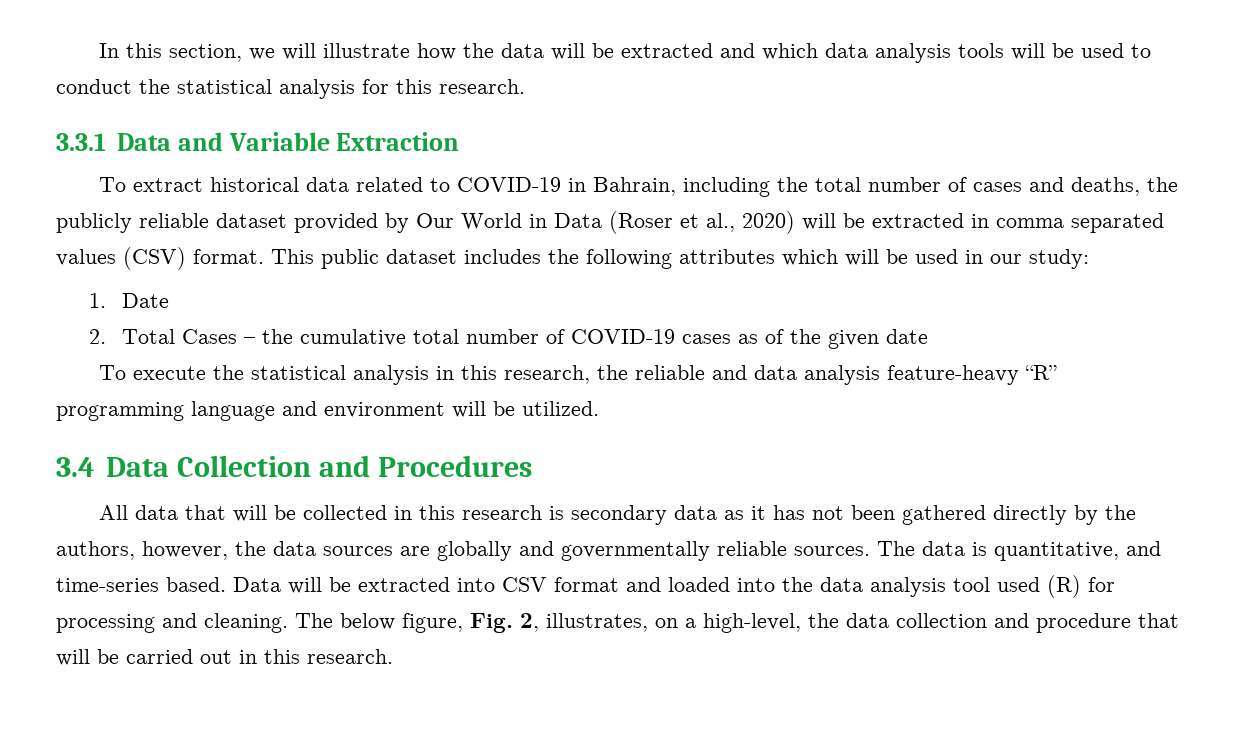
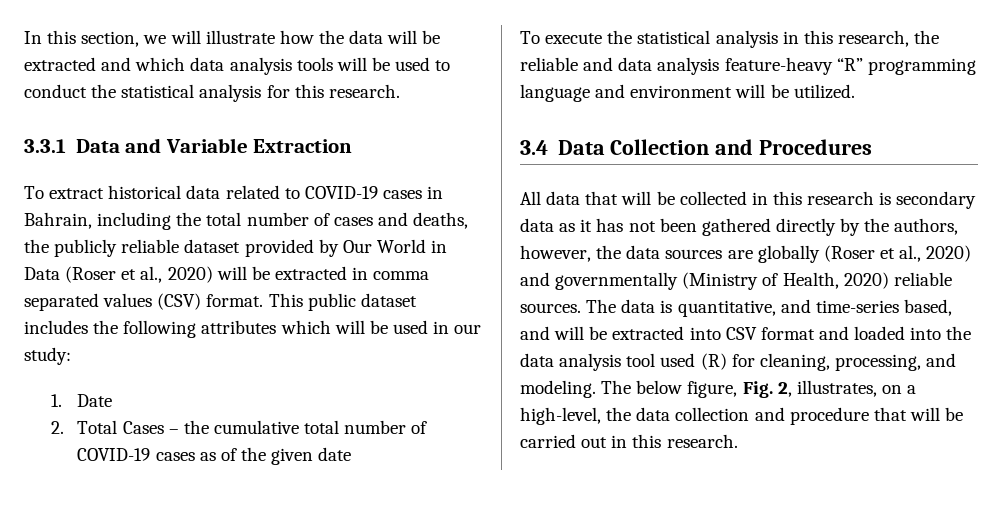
(562, 184) none -> [382,190,422,199] cases
[519,541,710,561] and governmentally -> [823,245,972,262] [520,272,889,290] (Roser et al., 2020) and governmentally (Ministry of Health, 2020)
[166,577,281,592] based. Data -> [903,299,952,316] [520,326,550,340] based, and
[56,613,288,633] processing and cleaning. -> [759,353,957,371] [520,380,596,398] cleaning, processing, and modeling.

